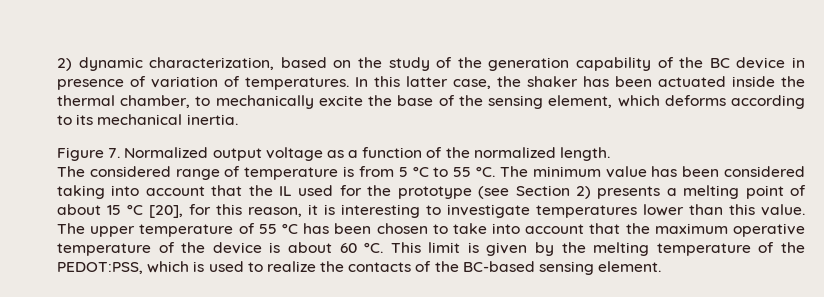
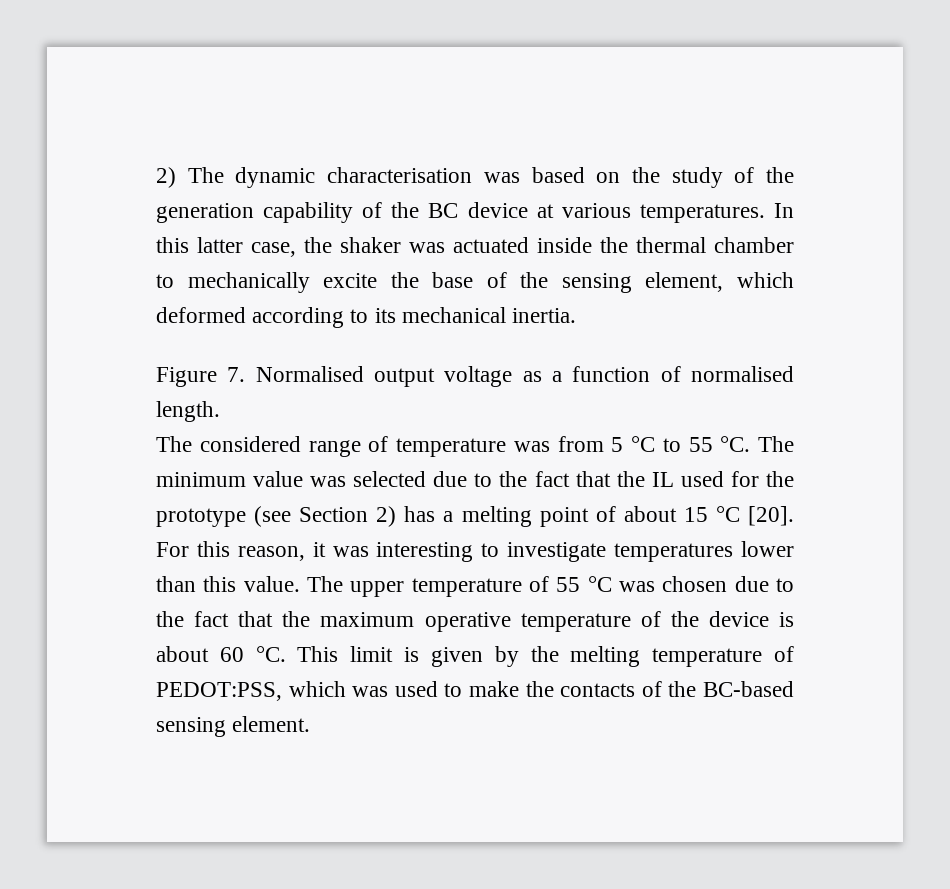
[57,57,275,71] 2) dynamic characterization, -> [156,167,520,188] 2) The dynamic characterisation was
[792,57,806,68] [57,76,240,90] in presence of variation of -> [536,203,631,218] at various
[583,76,652,87] has been -> [409,242,445,253] was
[120,95,191,108] chamber, -> [714,237,794,253] chamber
[664,95,726,106] deforms -> [156,307,246,323] deformed
[124,147,209,158] Normalized -> [255,366,364,382] Normalised
[445,147,556,158] the normalized -> [690,366,794,382] normalised
[343,166,355,177] is -> [513,441,550,452] was
[651,166,805,177] [57,185,205,199] has been considered taking into account -> [310,471,570,487] was selected due to the fact
[597,186,661,199] presents -> [404,506,436,522] has
[149,204,211,218] [20], for -> [748,506,795,526] [156,542,189,557] [20]. For
[324,204,335,215] is -> [332,546,369,557] was
[303,223,585,234] has been chosen to take into account -> [619,576,794,592] [156,611,230,627] was chosen due to the fact
[781,242,805,253] the -> (794, 654) none
[193,261,205,272] is -> [352,686,389,697] was
[266,261,316,272] realize -> [469,681,519,697] make

